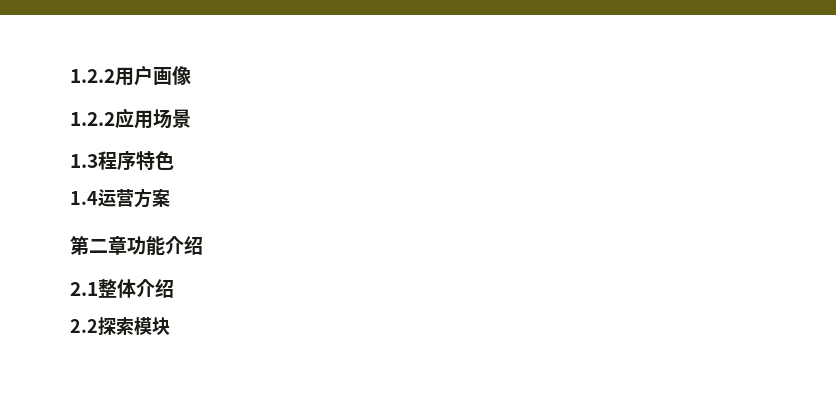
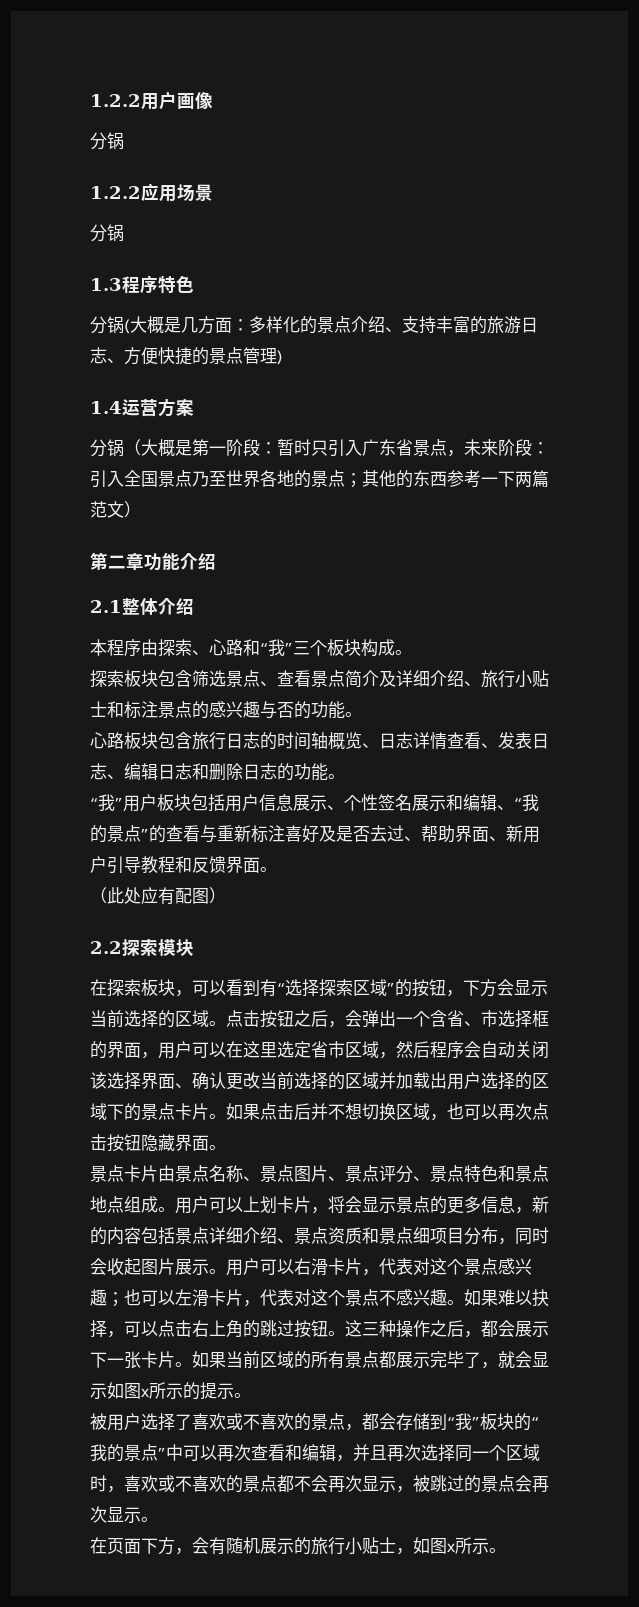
(191, 75) none -> [90,132,124,150] // 分锅
(191, 118) none -> [90,224,124,242] // 分锅
[70,188,170,208] 1.4运营方案 -> [90,316,538,334] [90,347,283,365] [90,398,194,417] [90,439,549,457] [90,470,549,488] [90,501,141,518] 分锅(大概是几方面：多样化的景点介绍、支持丰富的旅游日志、方便快捷的景点管理) // 1.4运营方案 // 分锅（大概是第一阶段：暂时只引入广东省景点，未来阶段：引入全国景点乃至世界各地的景点；其他的东西参考一下两篇范文）
[70,317,170,335] 2.2探索模块 -> [90,639,412,657] [90,670,549,688] [90,701,362,719] [90,732,549,750] [90,763,345,781] [90,794,539,812] [90,825,540,843] [90,856,277,874] [90,887,226,905] [90,938,194,956] [90,979,548,997] [90,1010,549,1028] [90,1041,549,1059] [90,1072,549,1090] [90,1103,549,1121] [90,1134,226,1152] [90,1165,549,1183] [90,1196,549,1214] [90,1227,549,1245] [90,1258,532,1276] [90,1289,549,1307] [90,1320,549,1338] [90,1351,549,1369] [90,1382,251,1400] [90,1413,539,1431] [90,1444,540,1462] [90,1475,549,1493] [90,1506,158,1523] [90,1537,506,1555] 本程序由探索、心路和“我”三个板块构成。 // 探索板块包含筛选景点、查看景点简介及详细介绍、旅行小贴士和标注景点的感兴趣与否的功能。 // 心路板块包含旅行日志的时间轴概览、日志详情查看、发表日志、编辑日志和删除日志的功能。 // “我”用户板块包括用户信息展示、个性签名展示和编辑、“我的景点”的查看与重新标注喜好及是否去过、帮助界面、新用户引导教程和反馈界面。 // （此处应有配图） // 2.2探索模块 // 在探索板块，可以看到有“选择探索区域”的按钮，下方会显示当前选择的区域。点击按钮之后，会弹出一个含省、市选择框的界面，用户可以在这里选定省市区域，然后程序会自动关闭该选择界面、确认更改当前选择的区域并加载出用户选择的区域下的景点卡片。如果点击后并不想切换区域，也可以再次点击按钮隐藏界面。 // 景点卡片由景点名称、景点图片、景点评分、景点特色和景点地点组成。用户可以上划卡片，将会显示景点的更多信息，新的内容包括景点详细介绍、景点资质和景点细项目分布，同时会收起图片展示。用户可以右滑卡片，代表对这个景点感兴趣；也可以左滑卡片，代表对这个景点不感兴趣。如果难以抉择，可以点击右上角的跳过按钮。这三种操作之后，都会展示下一张卡片。如果当前区域的所有景点都展示完毕了，就会显示如图x所示的提示。 // 被用户选择了喜欢或不喜欢的景点，都会存储到“我”板块的“我的景点”中可以再次查看和编辑，并且再次选择同一个区域时，喜欢或不喜欢的景点都不会再次显示，被跳过的景点会再次显示。 // 在页面下方，会有随机展示的旅行小贴士，如图x所示。

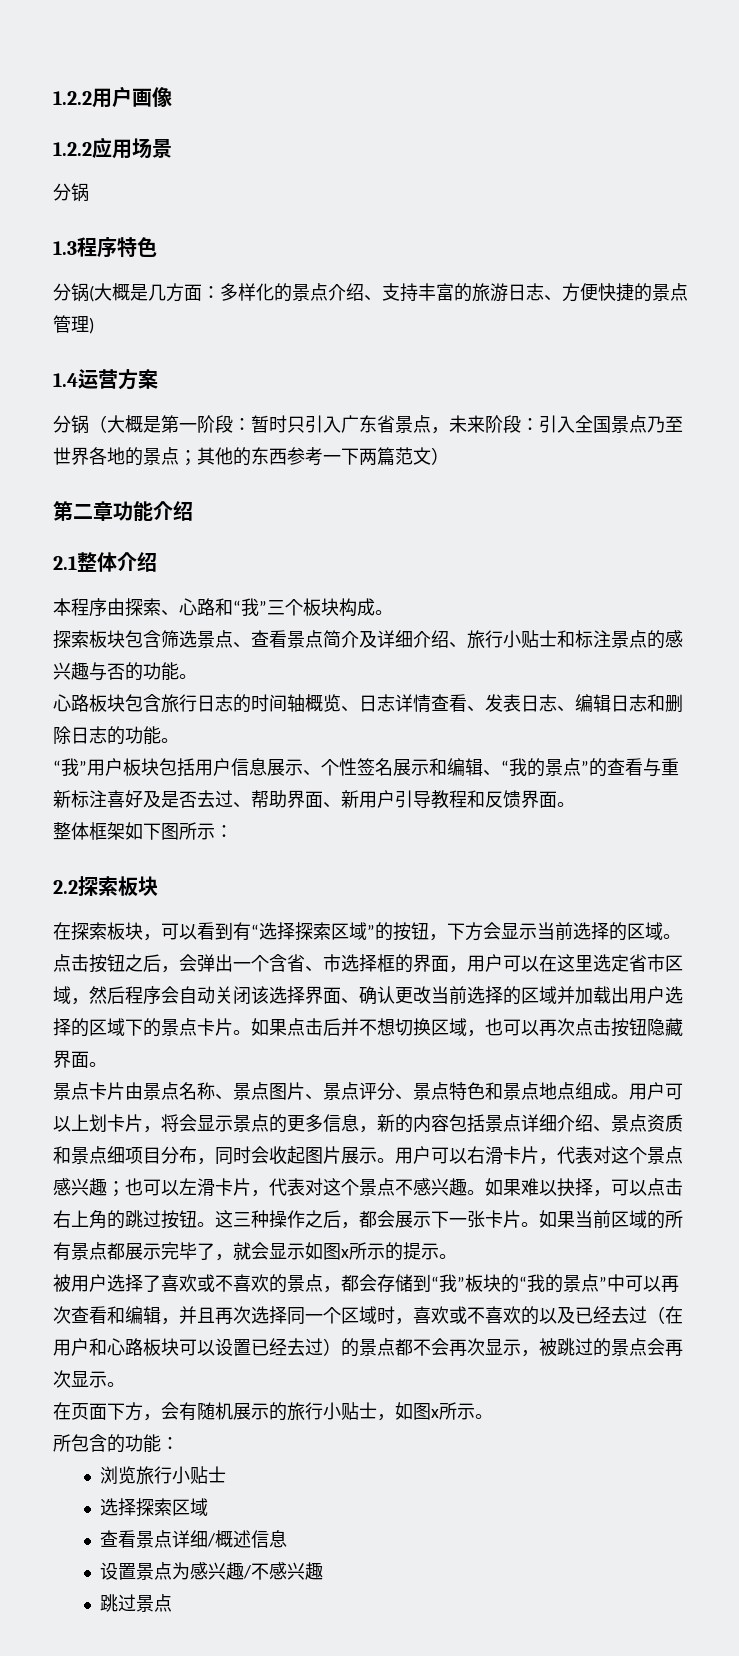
[90,132,124,150] // 分锅 -> (172, 97) none
[90,887,226,905] （此处应有配图） -> [53,822,233,840] 整体框架如下图所示：
[158,939,176,956] 模 -> [118,876,138,896] 板
(243, 1484) none -> [539,1306,683,1324] [53,1338,359,1357] 以及已经去过（在用户和心路板块可以设置已经去过）的
(506, 1550) none -> [53,1434,179,1453] [100,1466,227,1485] [100,1498,209,1517] [100,1530,288,1548] [100,1562,324,1580] [100,1594,173,1612] // 所包含的功能： // 浏览旅行小贴士 // 选择探索区域 // 查看景点详细/概述信息 // 设置景点为感兴趣/不感兴趣 // 跳过景点

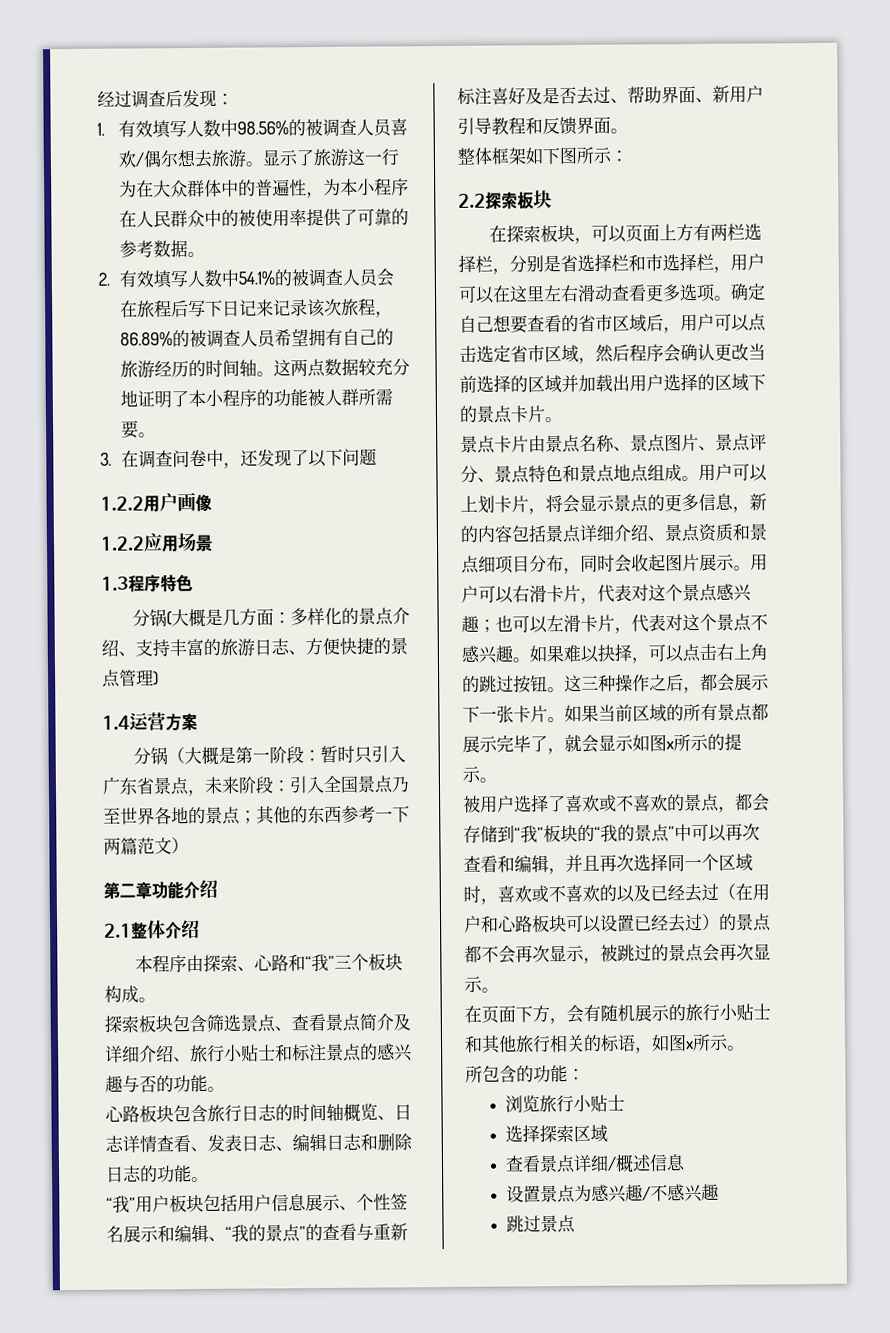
(53, 98) none -> [97,89,234,109] [97,118,409,139] [118,148,400,168] [119,178,410,199] [119,208,410,228] [119,240,206,258] [98,268,395,289] [120,298,394,318] [120,328,395,348] [120,357,411,379] [120,388,394,409] [121,420,157,439] [100,448,378,469] 经过调查后发现： // 1.有效填写人数中98.56%的被调查人员喜欢/偶尔想去旅游。显示了旅游这一行为在大众群体中的普遍性，为本小程序在人民群众中的被使用率提供了可靠的参考数据。 // 2.有效填写人数中54.1%的被调查人员会在旅程后写下日记来记录该次旅程，86.89%的被调查人员希望拥有自己的旅游经历的时间轴。这两点数据较充分地证明了本小程序的功能被人群所需要。 // 3.在调查问卷中，还发现了以下问题 //
[53,183,89,202] // 分锅 -> (213, 543) none
[197,922,681,941] [53,954,593,973] 看到有“选择探索区域”的按钮，下方会显示当前选择的区域。点击按钮之后，会弹出一个含省、市选择框的界面，用户可以在这里 -> [625,223,763,243] [458,252,765,275] [458,283,766,304] [459,313,767,334] [459,345,477,363] 页面上方有两栏选择栏，分别是省选择栏和市选择栏，用户可以在这里左右滑动查看更多选项。确定自己想要查看的省市区域后，用户可以点击
[179,986,359,1005] 自动关闭该选择界面、 -> (681, 353) none
[251,1018,683,1037] [53,1050,107,1068] 如果点击后并不想切换区域，也可以再次点击按钮隐藏界面。 -> (563, 420) none
(377, 1410) none -> [464,1034,636,1054] 和其他旅行相关的标语

